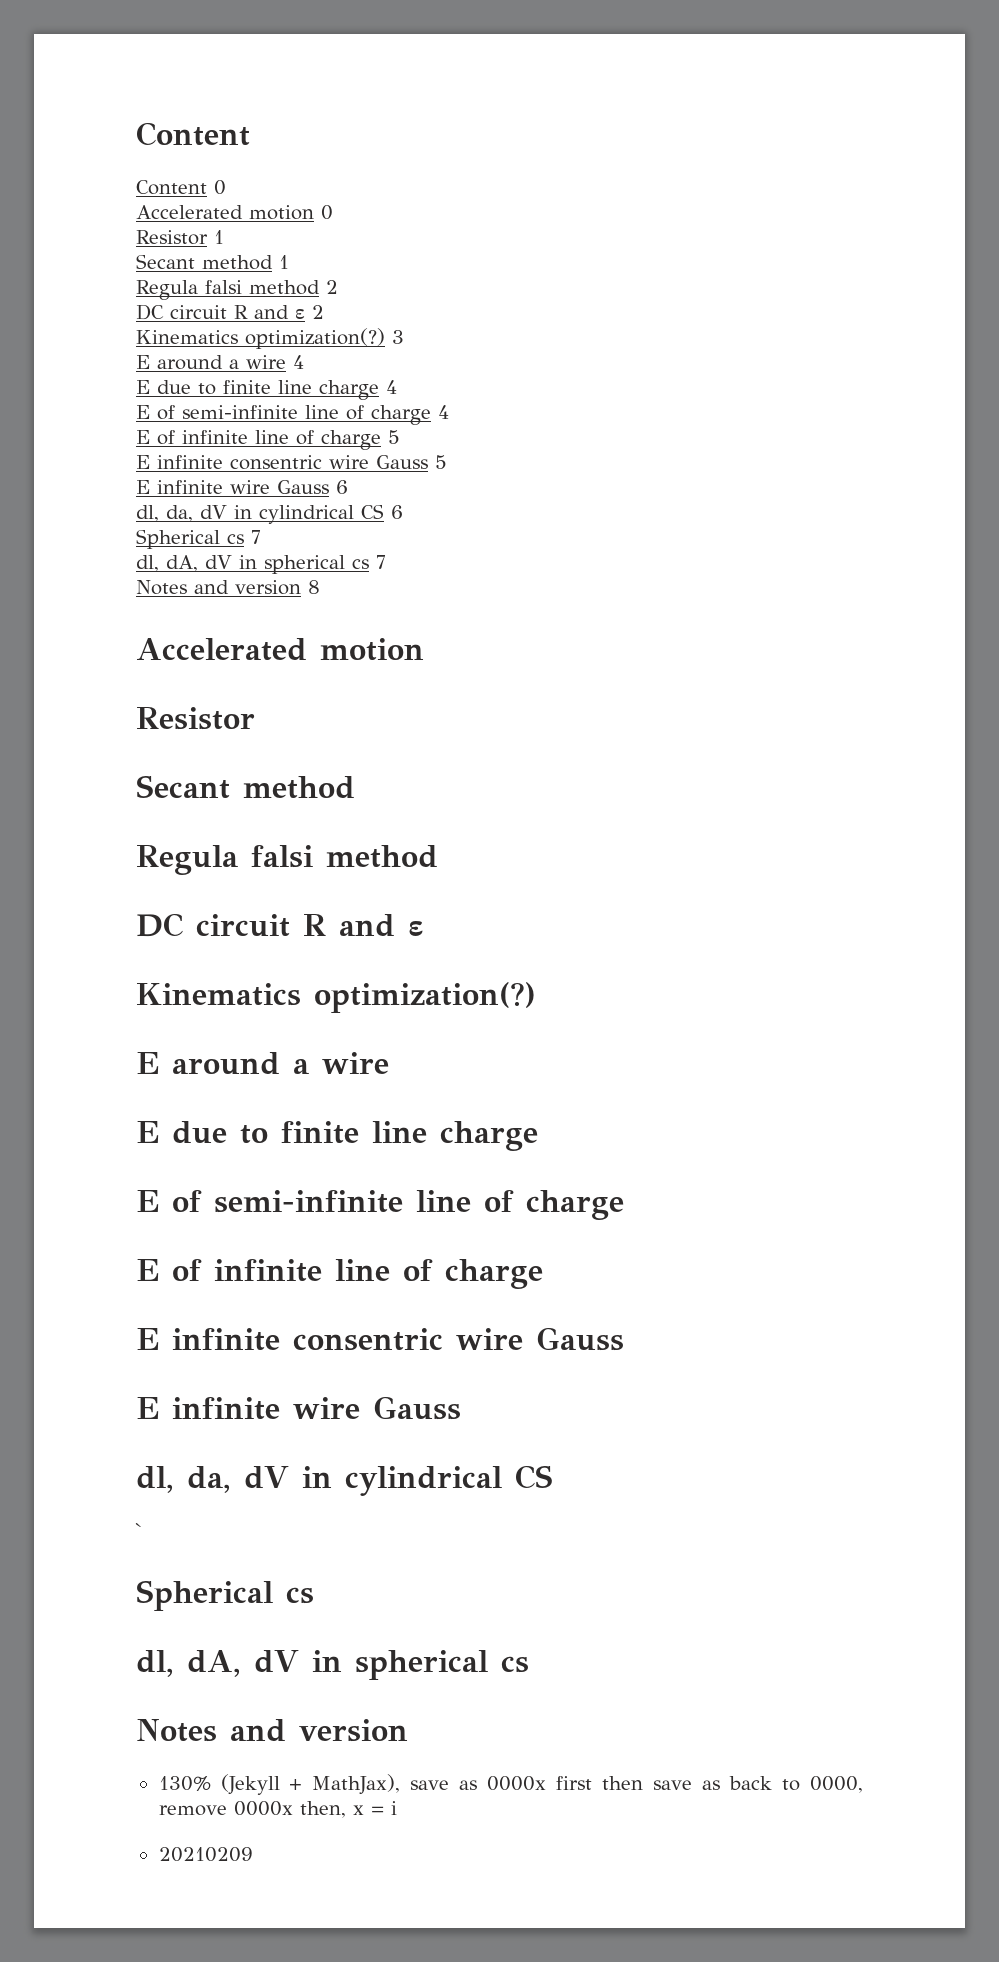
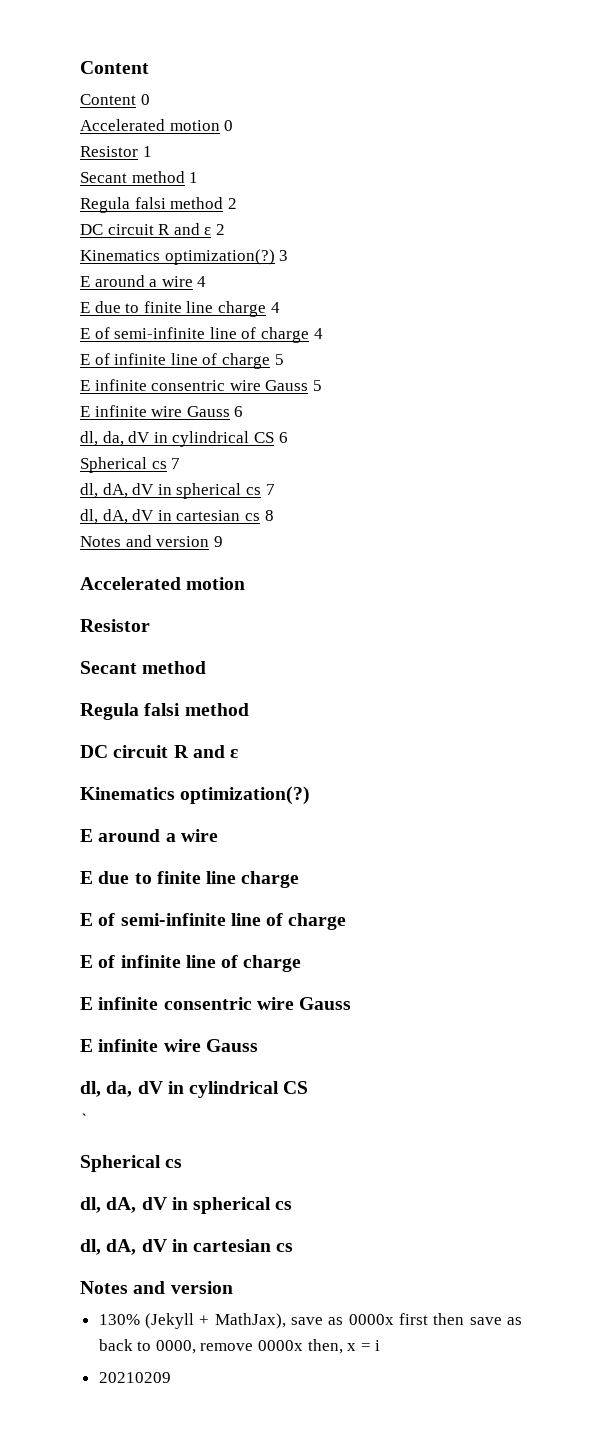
[136,580,320,595] // Notes and version 8 -> [80,509,274,524] [80,535,223,547] // dl, dA, dV in cartesian cs 8 // Notes and version 9
(529, 1664) none -> [80,1239,294,1255] // dl, dA, dV in cartesian cs

